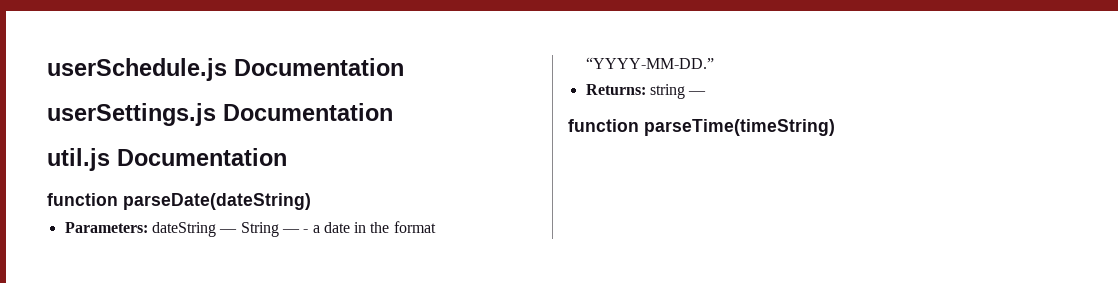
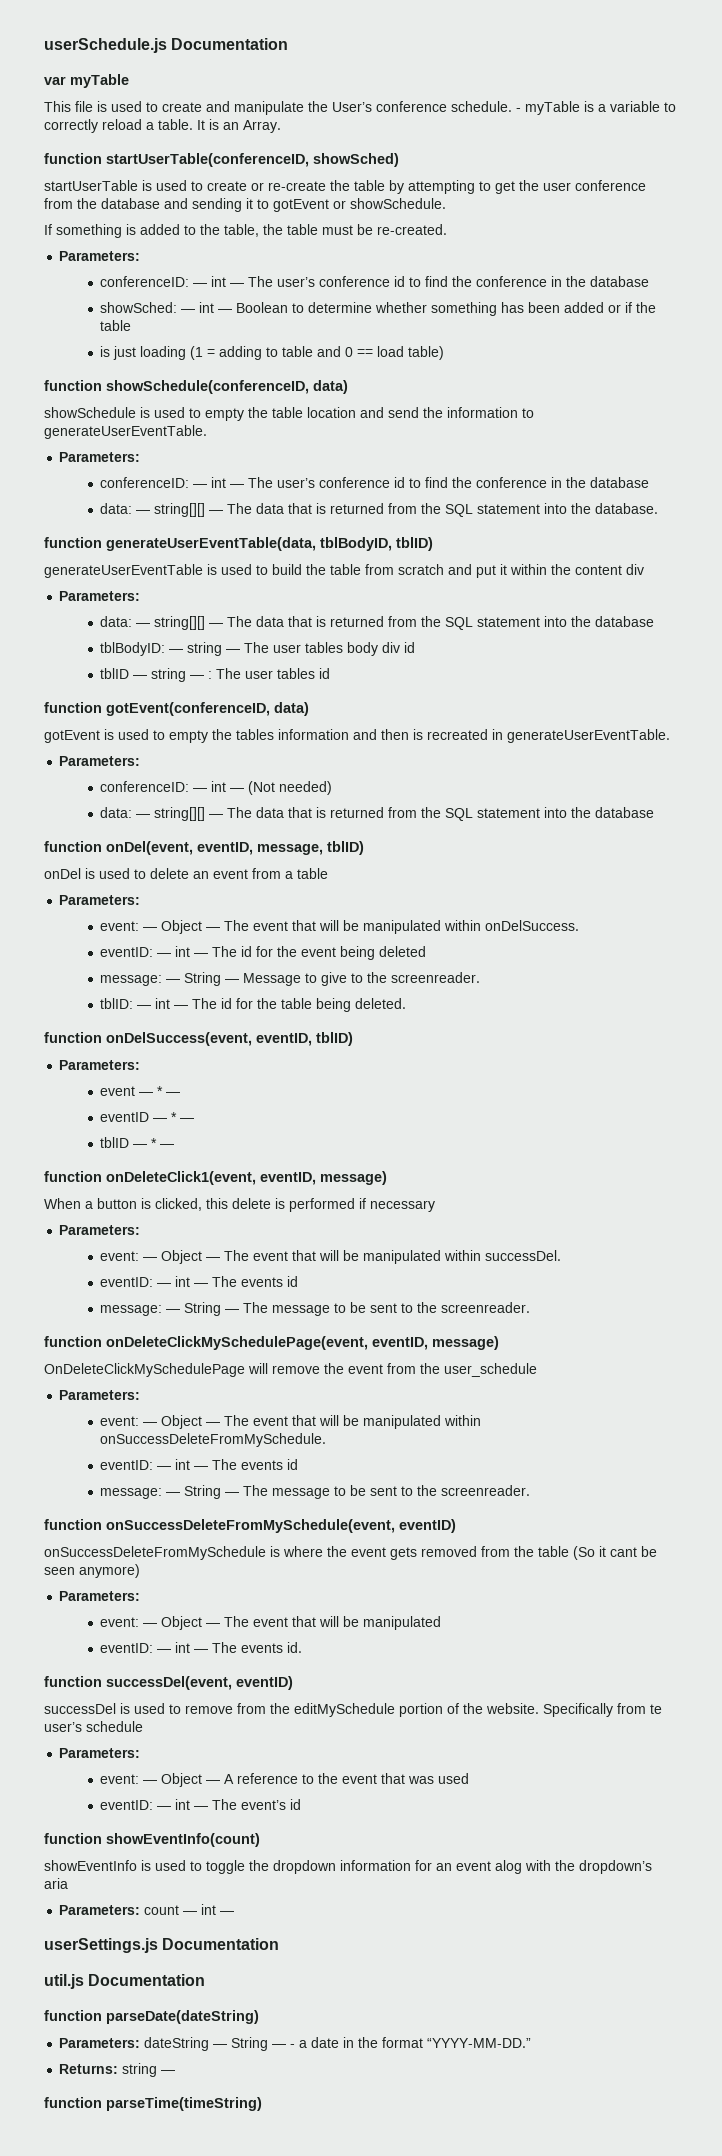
(404, 67) none -> [44,74,129,88] [44,101,676,115] [44,119,281,133] [44,153,399,167] [44,180,646,194] [44,198,446,212] [44,224,447,238] [59,251,141,261] [100,276,650,287] [100,302,657,316] [100,320,132,331] [100,346,445,360] [44,380,348,394] [44,407,534,421] [44,425,207,439] [59,452,141,462] [100,477,650,488] [100,503,659,517] [44,537,433,551] [44,564,644,578] [59,591,141,601] [100,616,655,630] [100,642,416,656] [100,668,331,682] [44,702,309,716] [44,729,670,743] [59,756,141,766] [100,781,333,795] [100,807,655,821] [44,841,364,855] [44,868,328,879] [59,895,141,905] [100,920,580,934] [100,946,427,960] [100,972,481,986] [100,998,407,1012] [44,1032,353,1046] [59,1060,141,1070] [100,1086,181,1096] [100,1112,195,1122] [100,1137,175,1148] [44,1171,387,1185] [44,1198,435,1212] [59,1225,141,1235] [100,1250,562,1264] [100,1276,299,1287] [100,1302,531,1316] [44,1336,499,1350] [44,1363,537,1377] [59,1390,141,1400] [100,1415,482,1429] [100,1433,327,1447] [100,1459,299,1470] [100,1485,531,1499] [44,1519,456,1533] [44,1546,657,1560] [44,1564,140,1578] [59,1591,141,1601] [100,1616,442,1630] [100,1642,303,1653] [44,1676,293,1690] [44,1703,662,1717] [44,1721,143,1732] [59,1748,141,1758] [100,1773,470,1787] [100,1799,302,1810] [44,1833,260,1847] [44,1860,652,1874] [44,1878,68,1889] [59,1904,235,1915] // var myTable // This file is used to create and manipulate the User’s conference schedule. - myTable is a variable to correctly reload a table. It is an Array. // function startUserTable(conferenceID, showSched) // startUserTable is used to create or re-create the table by attempting to get the user conference from the database and sending it to gotEvent or showSchedule. // If something is added to the table, the table must be re-created. // Parameters: // conferenceID: — int — The user’s conference id to find the conference in the database // showSched: — int — Boolean to determine whether something has been added or if the table // is just loading (1 = adding to table and 0 == load table) // function showSchedule(conferenceID, data) // showSchedule is used to empty the table location and send the information to generateUserEventTable. // Parameters: // conferenceID: — int — The user’s conference id to find the conference in the database // data: — string[][] — The data that is returned from the SQL statement into the database. // function generateUserEventTable(data, tblBodyID, tblID) // generateUserEventTable is used to build the table from scratch and put it within the content div // Parameters: // data: — string[][] — The data that is returned from the SQL statement into the database // tblBodyID: — string — The user tables body div id // tblID — string — : The user tables id // function gotEvent(conferenceID, data) // gotEvent is used to empty the tables information and then is recreated in generateUserEventTable. // Parameters: // conferenceID: — int — (Not needed) // data: — string[][] — The data that is returned from the SQL statement into the database // function onDel(event, eventID, message, tblID) // onDel is used to delete an event from a table // Parameters: // event: — Object — The event that will be manipulated within onDelSuccess. // eventID: — int — The id for the event being deleted // message: — String — Message to give to the screenreader. // tblID: — int — The id for the table being deleted. // function onDelSuccess(event, eventID, tblID) // Parameters: // event — * — // eventID — * — // tblID — * — // function onDeleteClick1(event, eventID, message) // When a button is clicked, this delete is performed if necessary // Parameters: // event: — Object — The event that will be manipulated within successDel. // eventID: — int — The events id // message: — String — The message to be sent to the screenreader. // function onDeleteClickMySchedulePage(event, eventID, message) // OnDeleteClickMySchedulePage will remove the event from the user_schedule // Parameters: // event: — Object — The event that will be manipulated within onSuccessDeleteFromMySchedule. // eventID: — int — The events id // message: — String — The message to be sent to the screenreader. // function onSuccessDeleteFromMySchedule(event, eventID) // onSuccessDeleteFromMySchedule is where the event gets removed from the table (So it cant be seen anymore) // Parameters: // event: — Object — The event that will be manipulated // eventID: — int — The events id. // function successDel(event, eventID) // successDel is used to remove from the editMySchedule portion of the website. Specifically from te user’s schedule // Parameters: // event: — Object — A reference to the event that was used // eventID: — int — The event’s id // function showEventInfo(count) // showEventInfo is used to toggle the dropdown information for an event alog with the dropdown’s aria // Parameters: count — int —

